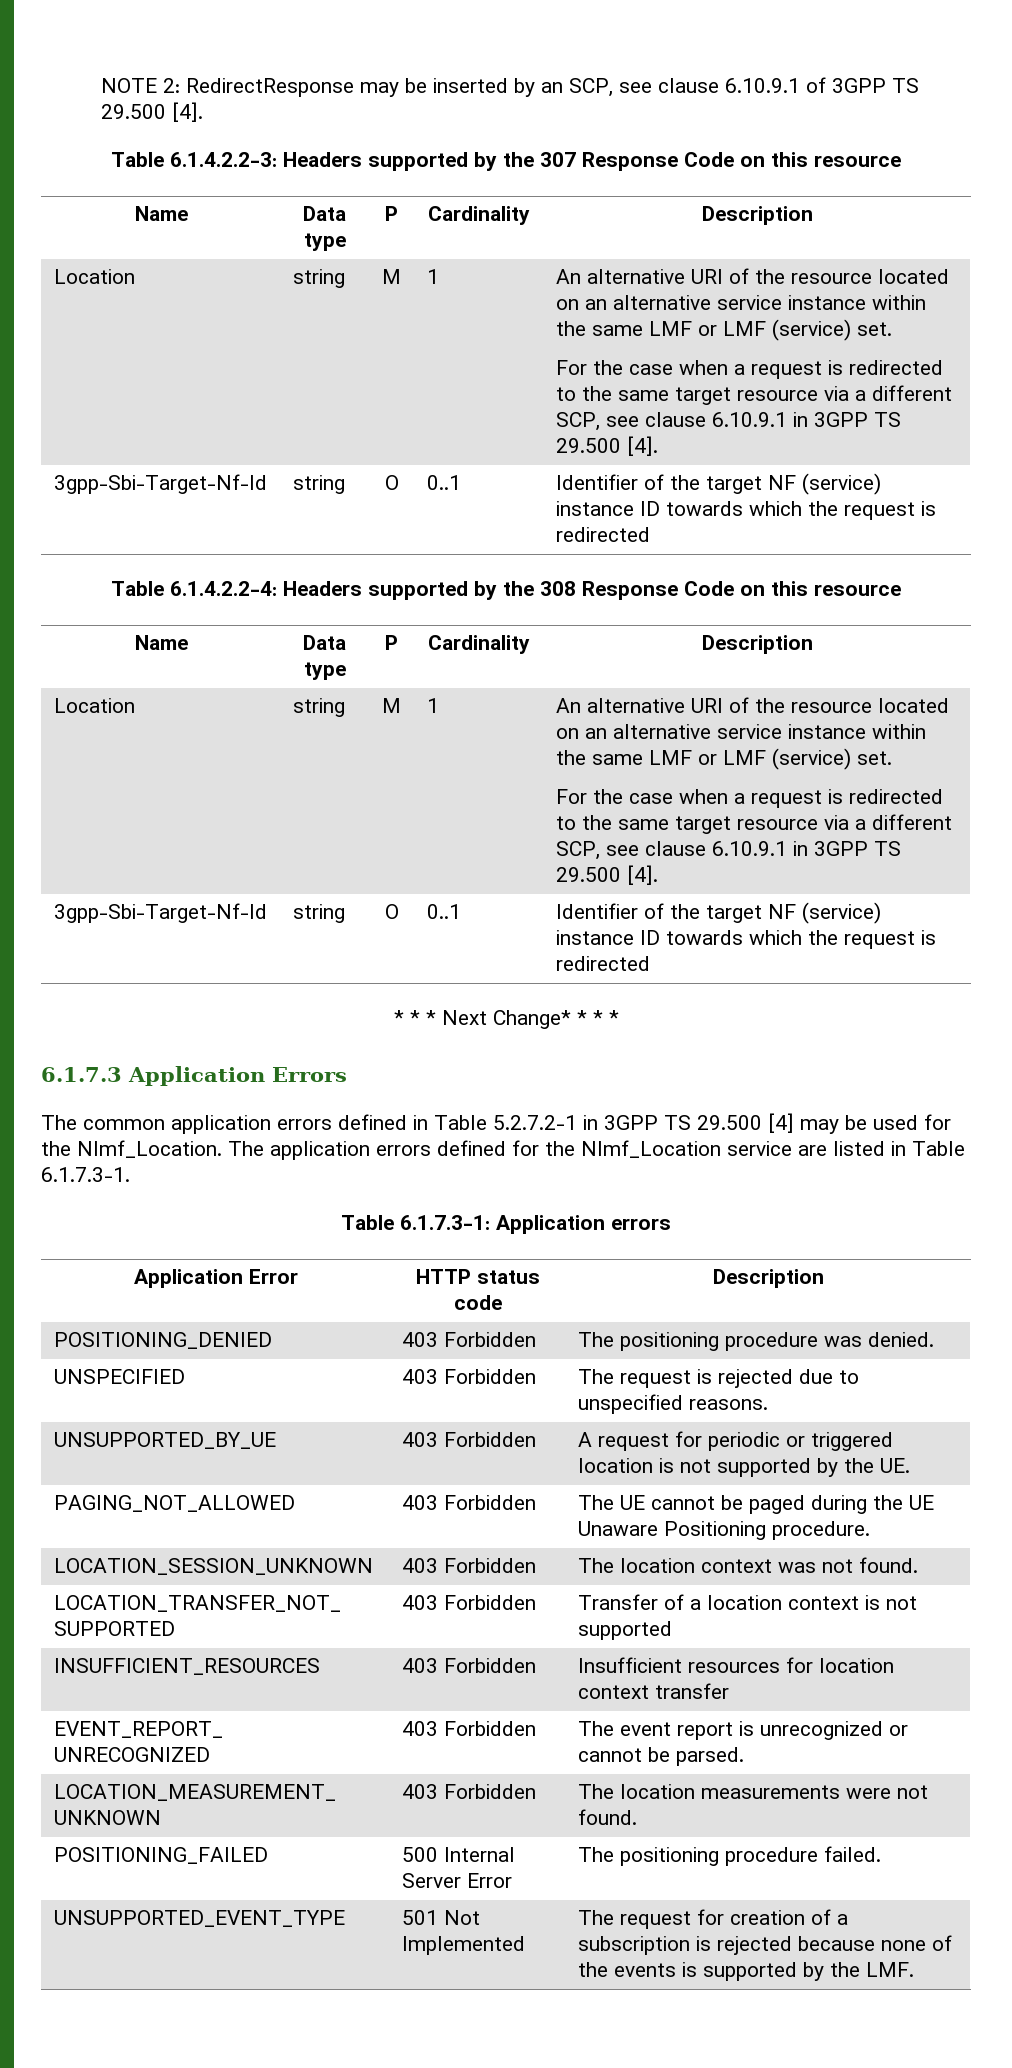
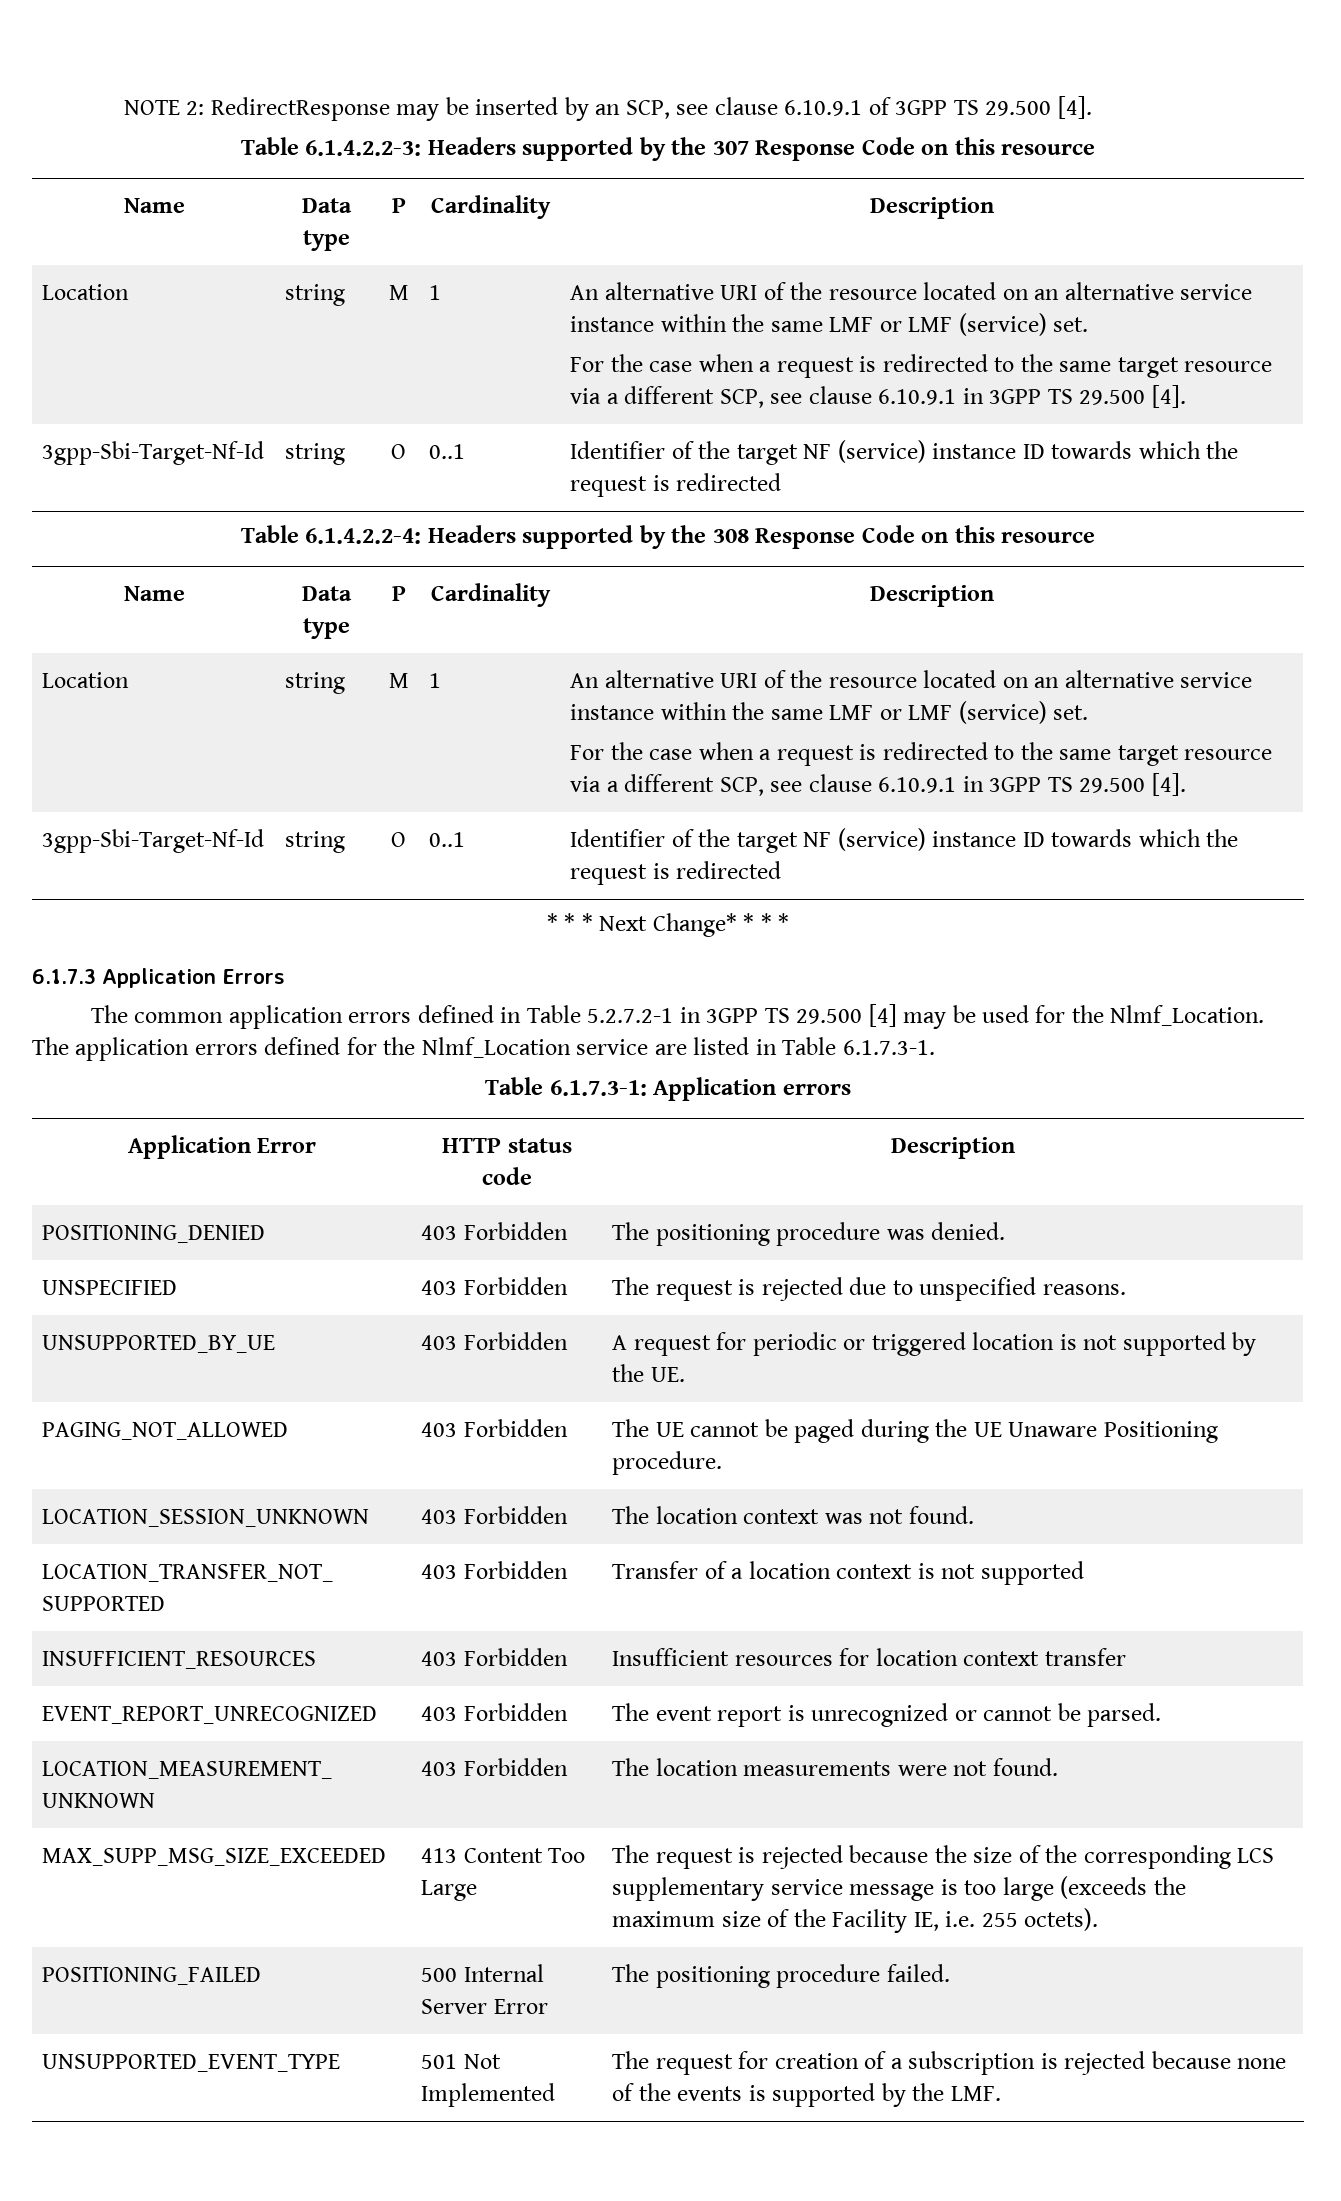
(637, 1817) none -> [42,1848,387,1866] [421,1848,586,1863] [421,1880,478,1901] [612,1845,1275,1869] [612,1876,1186,1901] [612,1908,1099,1933] // MAX_SUPP_MSG_SIZE_EXCEEDED | 413 Content Too Large | The request is rejected because the size of the corresponding LCS supplementary service message is too large (exceeds the maximum size of the Facility IE, i.e. 255 octets).

